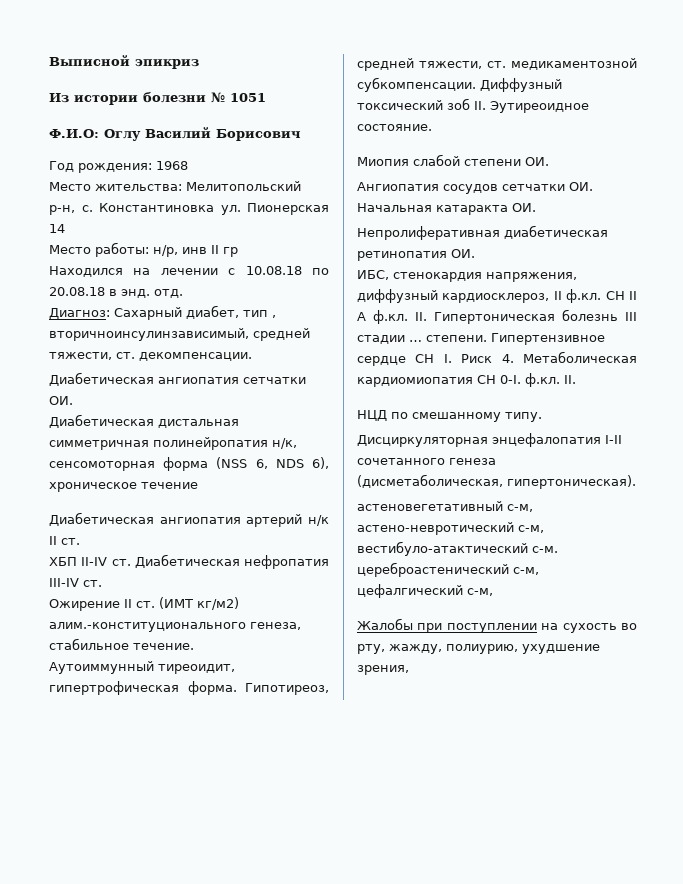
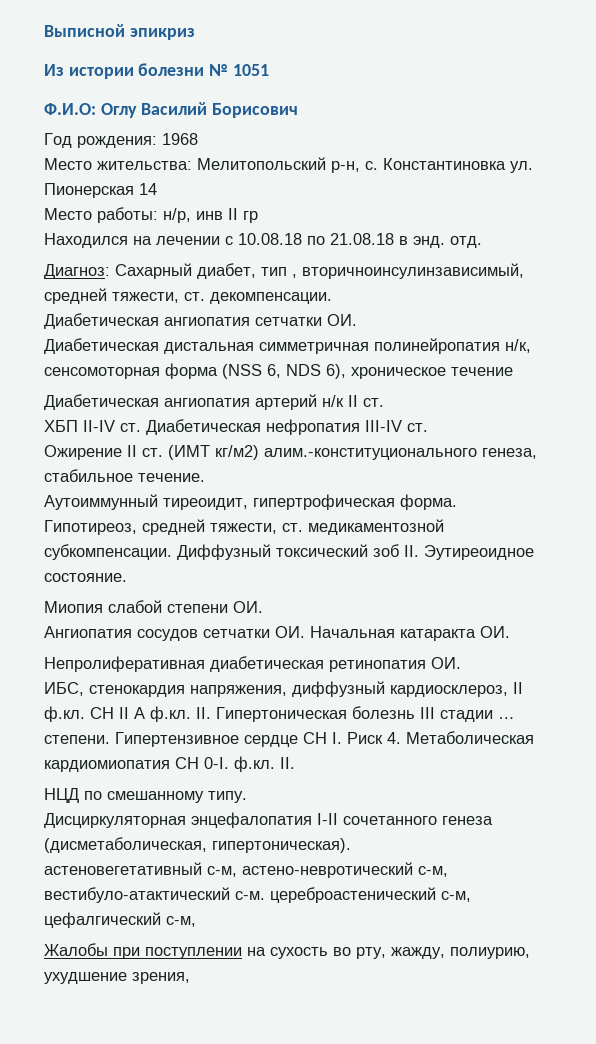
[49,287,105,296] 20.08.18 -> [330,233,394,245] 21.08.18

